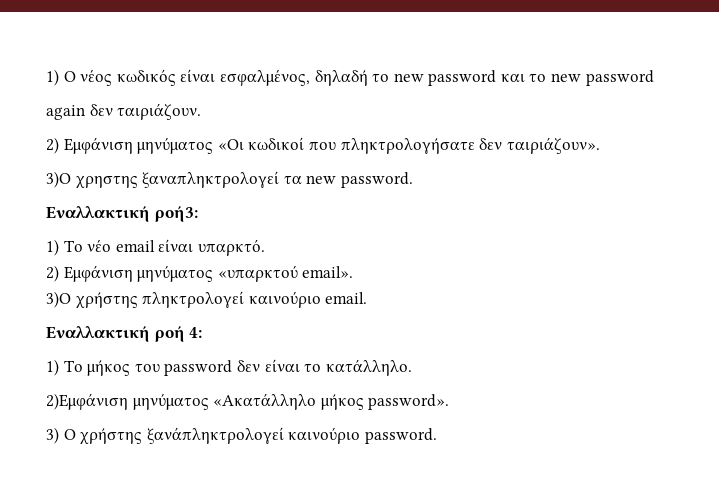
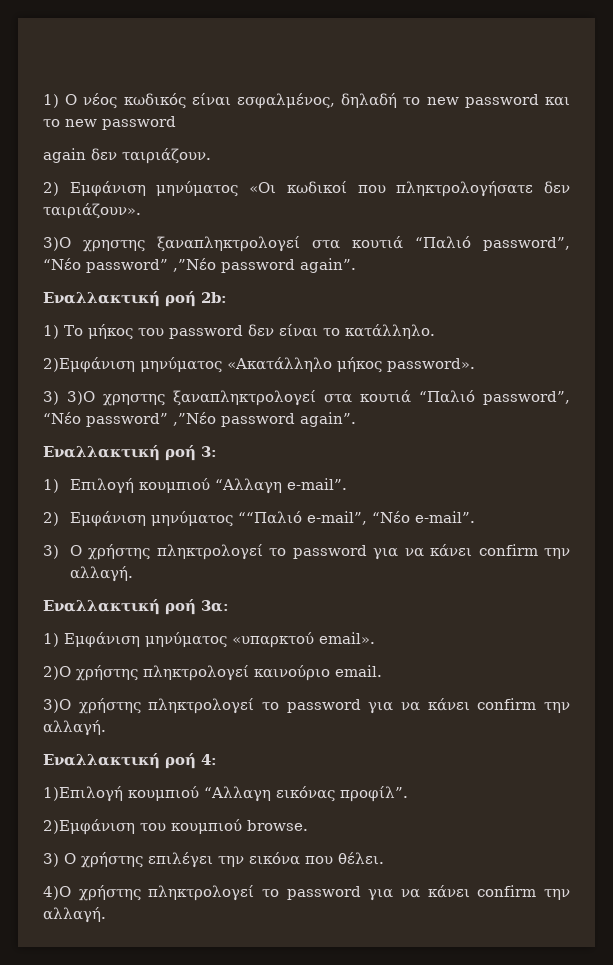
[283,172,413,188] [46,206,198,222] [46,239,265,256] [46,265,354,282] [46,291,368,309] [46,326,203,342] τα new password. // Εναλλακτική ροή3: // 1) Το νέο email είναι υπαρκτό. // 2) Εμφάνιση μηνύματος «υπαρκτού email». // 3)Ο χρήστης πληκτρολογεί καινούριο email. // Εναλλακτική ροή 4: -> [312,236,570,251] [43,258,356,273] [43,291,227,307] στα κουτιά “Παλιό password”, “Νέο password” ,”Νέο password again”. // Εναλλακτική ροή 2b:
[63,427,437,445] Ο χρήστης ξανάπληκτρολογεί καινούριο password. -> [67,390,570,406] [43,412,356,427] [43,445,217,461] [43,478,347,494] [43,511,475,527] [43,544,570,560] [69,566,133,582] [43,599,229,615] [43,632,375,648] [43,665,382,681] [43,698,570,714] [43,720,106,736] [43,753,217,769] [43,786,408,802] [43,819,308,835] [43,852,384,868] [43,885,570,901] [43,907,106,923] 3)Ο χρηστης ξαναπληκτρολογεί στα κουτιά “Παλιό password”, “Νέο password” ,”Νέο password again”. // Εναλλακτική ροή 3: // 1) Επιλογή κουμπιού “Αλλαγη e-mail”. // 2) Εμφάνιση μηνύματος ““Παλιό e-mail”, “Νέο e-mail”. // 3) O χρήστης πληκτρολογεί το password για να κάνει confirm την αλλαγή. // Εναλλακτική ροή 3α: // 1) Εμφάνιση μηνύματος «υπαρκτού email». // 2)Ο χρήστης πληκτρολογεί καινούριο email. // 3)O χρήστης πληκτρολογεί το password για να κάνει confirm την αλλαγή. // Εναλλακτική ροή 4: // 1)Επιλογή κουμπιού “Αλλαγη εικόνας προφίλ”. // 2)Εμφάνιση του κουμπιού browse. // 3) Ο χρήστης επιλέγει την εικόνα που θέλει. // 4)O χρήστης πληκτρολογεί το password για να κάνει confirm την αλλαγή.

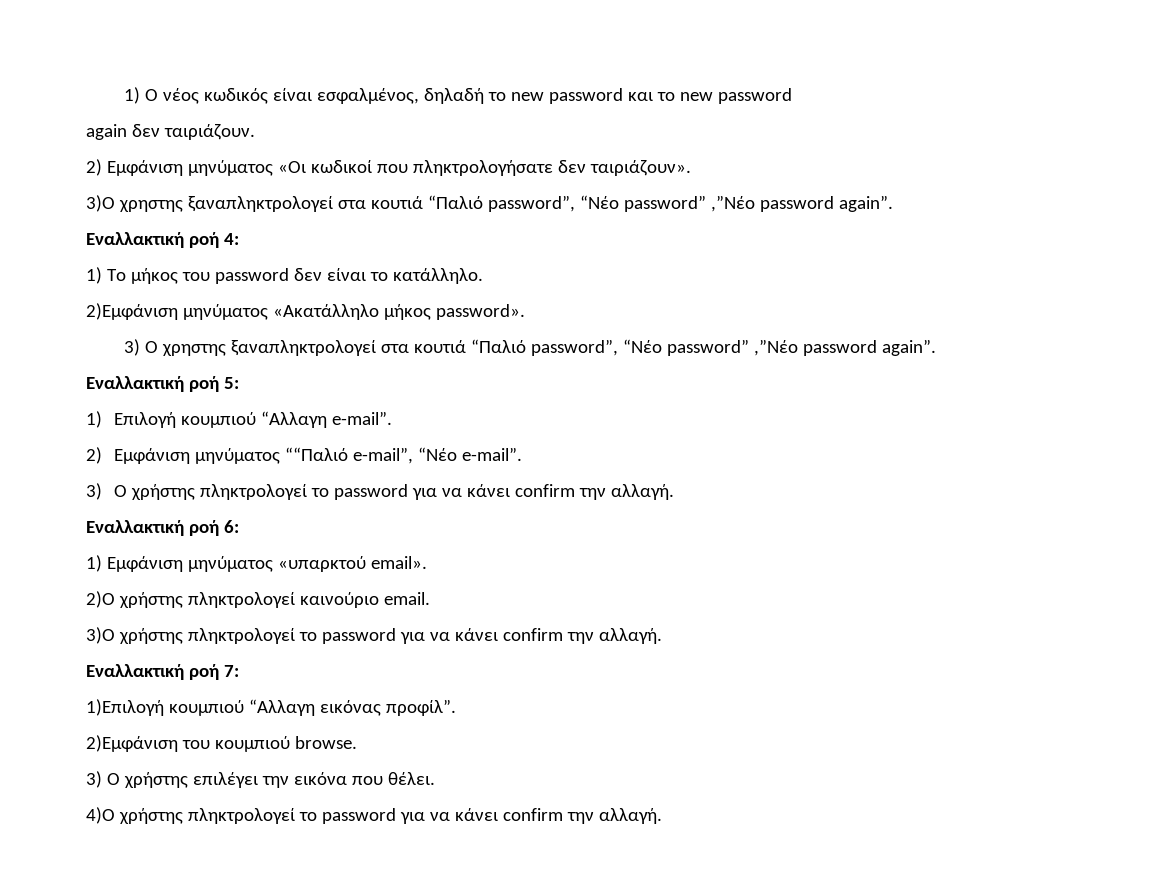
[201,292,227,303] 2b: -> [223,233,239,245] 4:
[67,391,95,405] 3)Ο -> [145,341,159,353] Ο
[201,446,217,457] 3: -> [223,377,239,389] 5:
[201,600,229,612] 3α: -> [223,520,239,533] 6:
[201,754,217,765] 4: -> [223,665,239,677] 7:

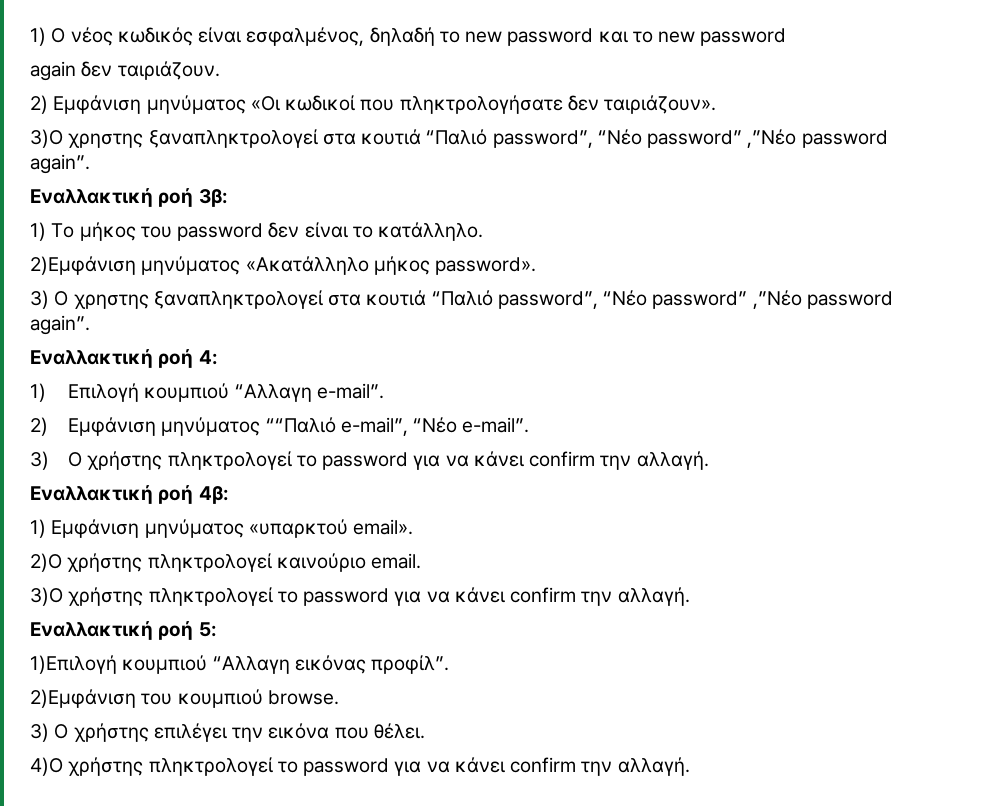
[223,233,239,245] 4: -> [198,189,228,207] 3β:
[223,377,239,389] 5: -> [198,350,218,365] 4:
[223,520,239,533] 6: -> [198,486,229,504] 4β:
[223,665,239,677] 7: -> [198,622,217,637] 5:

